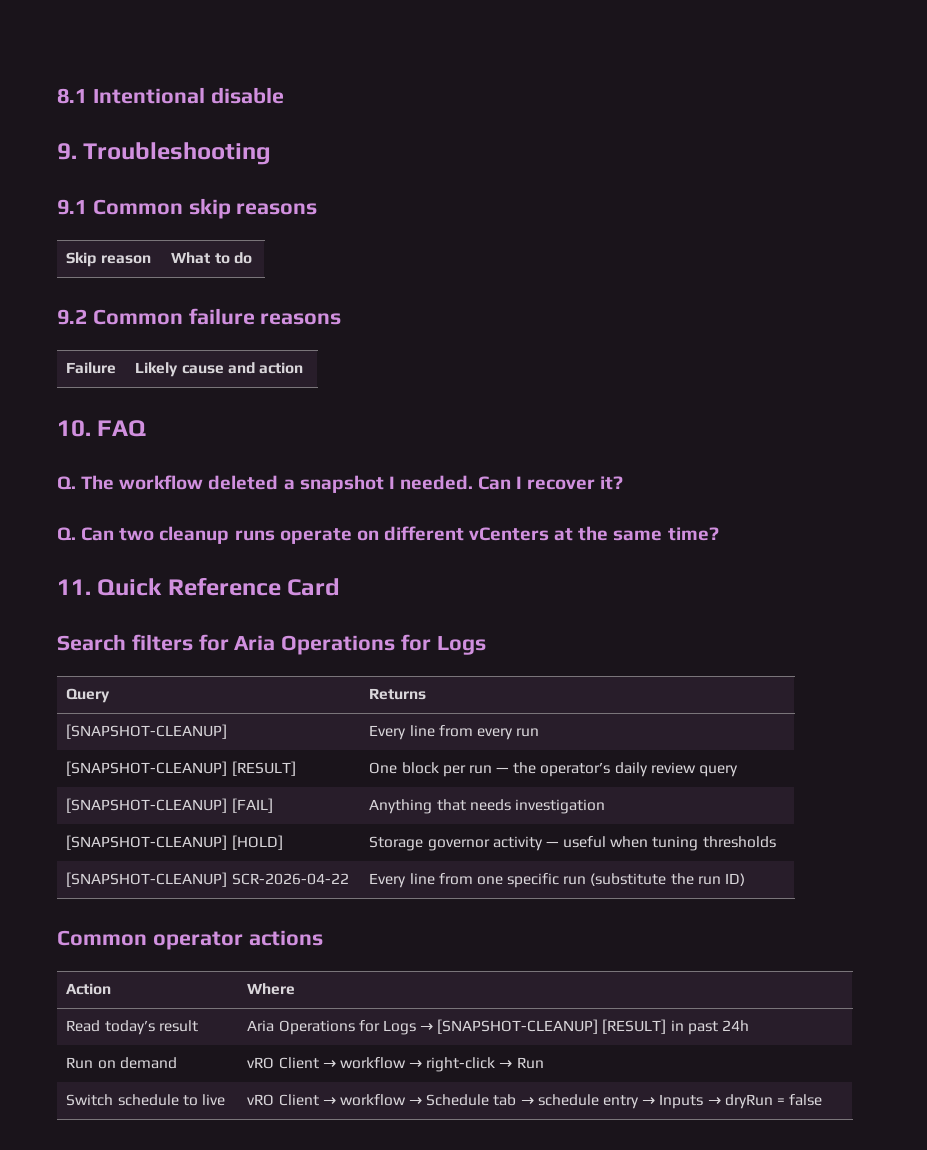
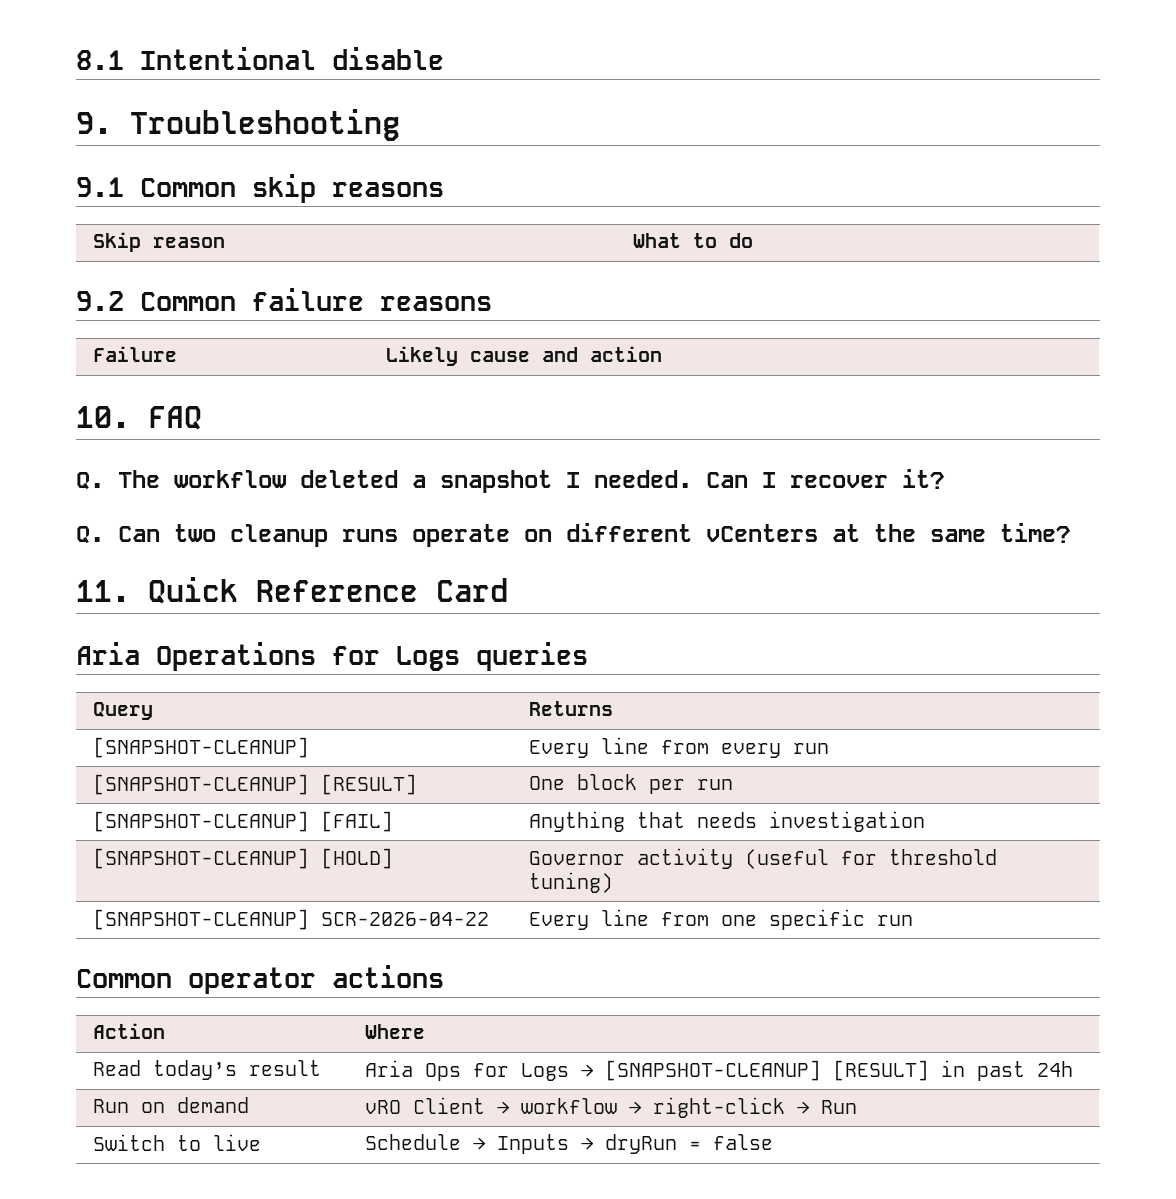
[57,634,486,655] Search filters for Aria Operations for Logs -> [76,642,588,671] Aria Operations for Logs queries
[496,762,739,777] — the operator’s daily review query -> (734, 784) none
[369,836,776,851] Storage governor activity — useful when tuning thresholds -> [529,848,998,869] [529,872,614,893] Governor activity (useful for threshold tuning)
[590,873,746,886] (substitute the run ID) -> (914, 920) none
[278,1020,355,1035] Operations -> [425,1063,462,1081] Ops
[117,1094,179,1106] schedule -> (166, 1142) none
[247,1094,640,1109] vRO Client → workflow → Schedule tab → schedule entry -> [365,1134,462,1150] Schedule

